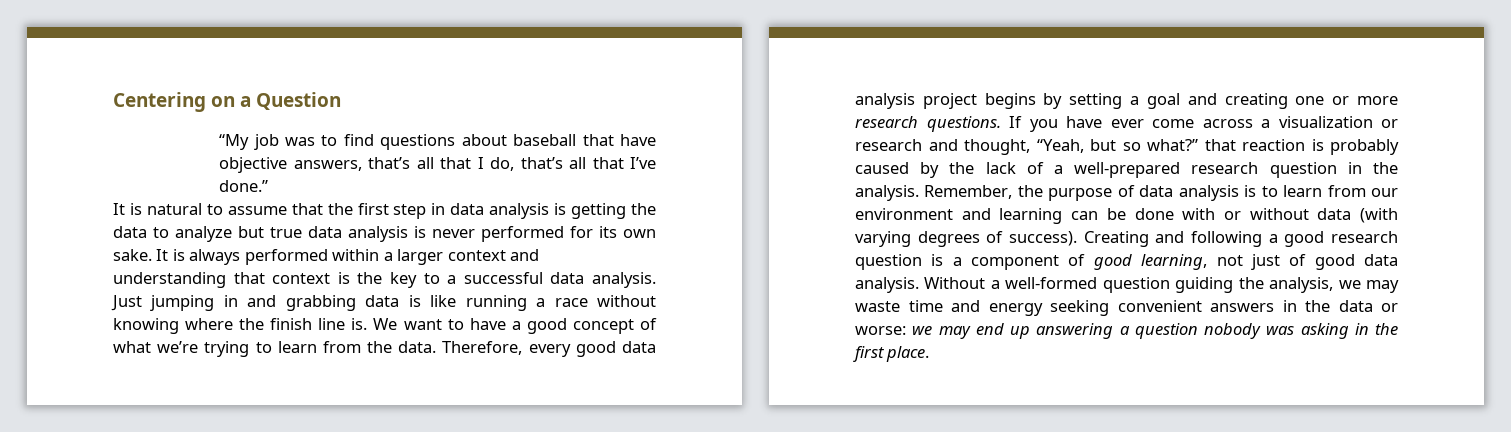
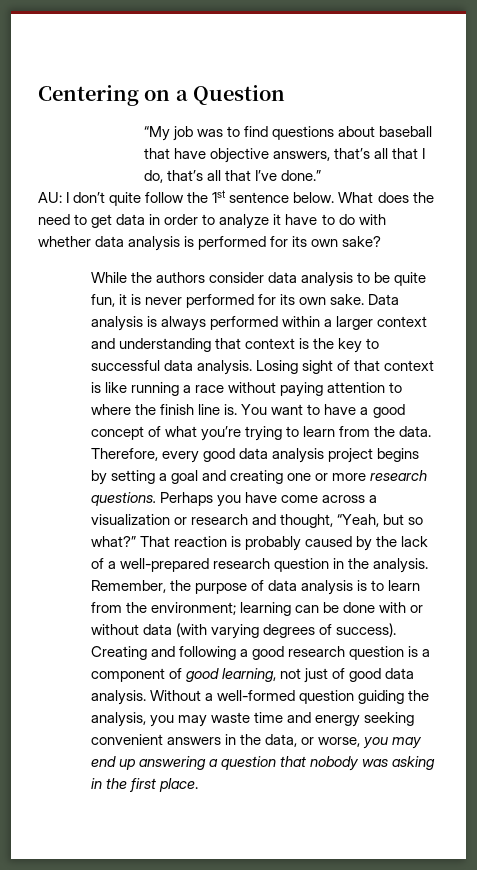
[113,203,657,219] [113,226,408,242] It is natural to assume that the first step in data analysis is getting the data to analyze but true data analysis -> [38,190,434,206] [38,214,386,229] [38,236,382,251] [91,272,427,287] [91,294,128,307] AU: I don’t quite follow the 1st sentence below. What does the need to get data in order to analyze it have to do with whether data analysis is performed for its own sake? // While the authors consider data analysis to be quite fun, it
[156,249,169,261] It -> [368,294,400,305] [91,316,144,331] Data analysis
[447,275,457,284] a -> (380, 343) none
[111,295,400,311] Just jumping in and grabbing data -> [256,360,435,374] Losing sight of that context
[113,318,179,334] knowing -> [280,382,403,397] paying attention to
[373,318,398,330] We -> [241,404,268,415] You
[157,341,199,353] we’re -> [201,426,242,441] you’re
[1009,116,1022,128] If -> [160,492,214,506] Perhaps
[1110,119,1144,128] ever -> (278, 497) none
[1204,139,1236,151] that -> [140,536,171,547] That
[1371,188,1398,197] [855,208,991,220] our environment and -> [126,602,237,615] the environment;
[1338,280,1361,289] we -> [150,715,175,727] you
[1338,300,1398,312] [855,326,933,335] data or worse: we -> [265,734,389,749] data, or worse, you
(1198, 331) none -> [280,756,307,767] that

